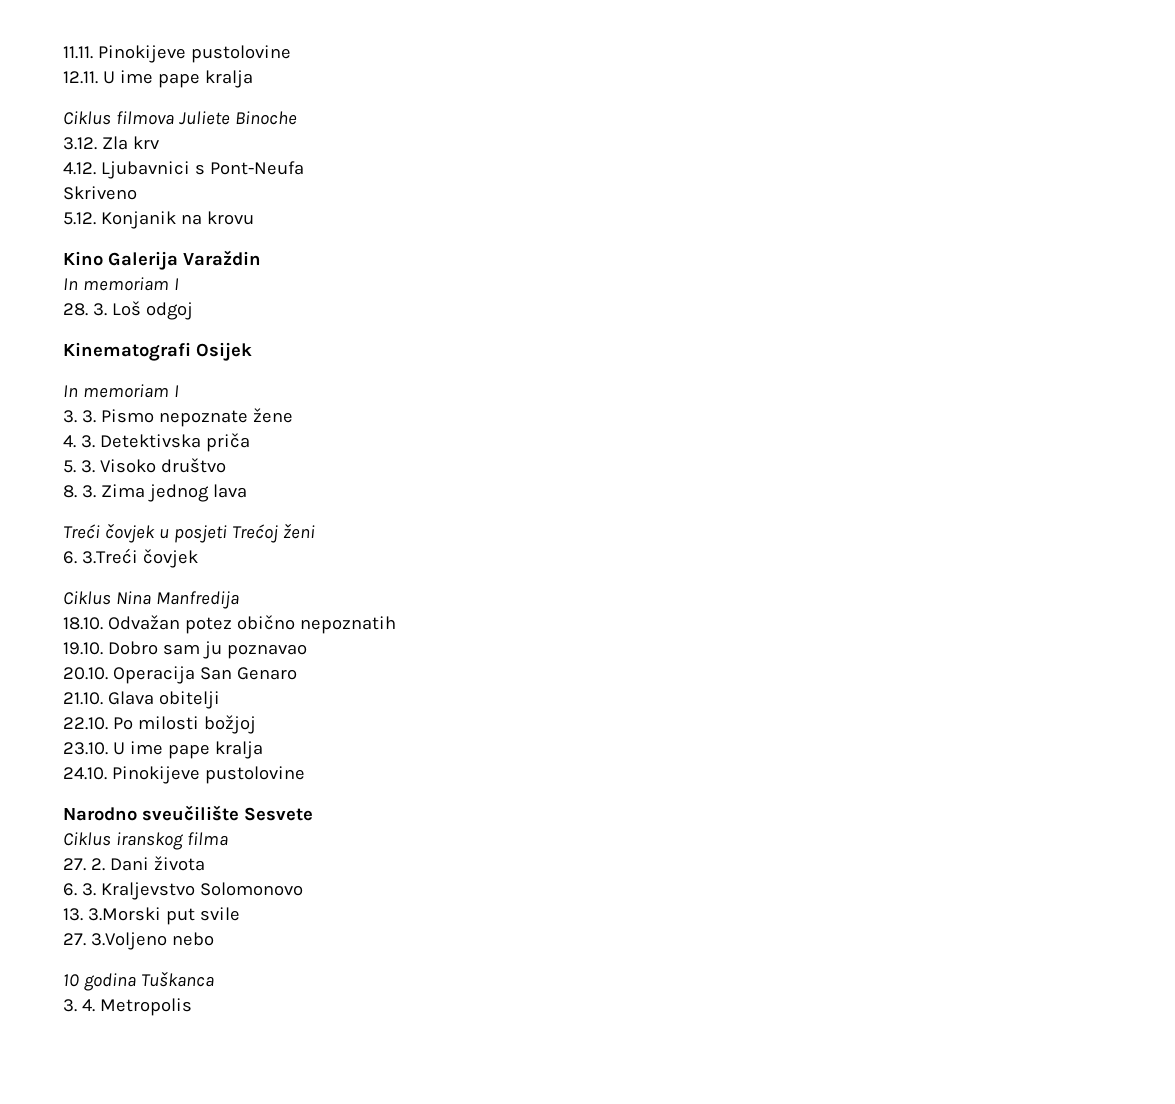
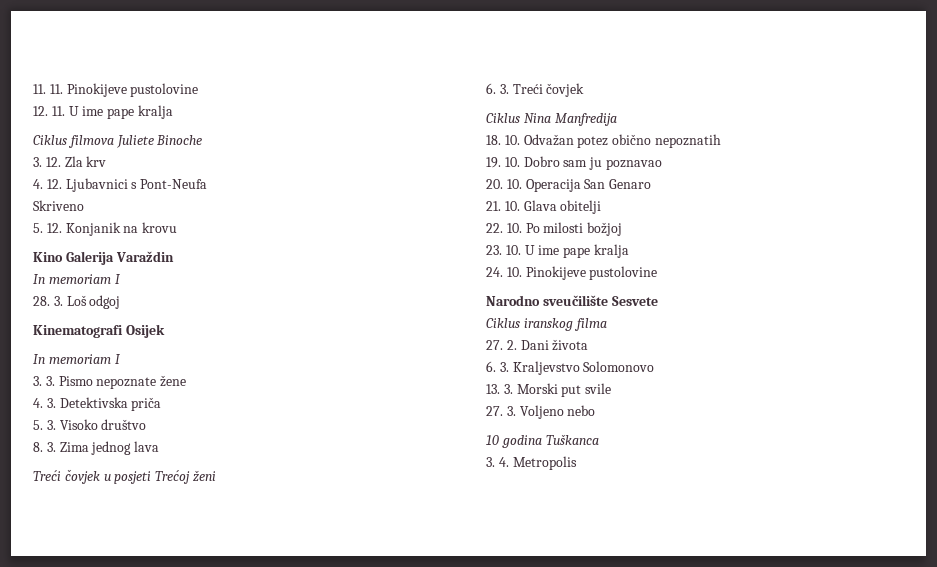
[63,45,291,63] [63,71,98,84] 11.11. Pinokijeve pustolovine // 12.11. -> [33,83,199,97] [33,106,65,116] 11. 11. Pinokijeve pustolovine // 12. 11.
[63,137,97,150] 3.12. -> [33,157,61,167] 3. 12.
[63,162,96,175] 4.12. -> [33,179,62,189] 4. 12.
[63,212,96,225] 5.12. -> [33,223,62,233] 5. 12.
[81,548,138,564] 3.Treći -> [499,84,543,94] 3. Treći
[63,617,103,630] 18.10. -> [486,135,520,145] 18. 10.
[63,642,103,655] 19.10. -> [486,157,520,168] 19. 10.
[63,667,108,680] 20.10. -> [486,179,522,189] 20. 10.
[63,692,103,705] 21.10. -> [486,201,520,211] 21. 10.
[63,717,108,730] 22.10. -> [486,223,522,233] 22. 10.
[63,741,263,759] [63,767,107,780] 23.10. U ime pape kralja // 24.10. -> [486,244,629,258] [486,267,522,277] 23. 10. U ime pape kralja // 24. 10.
[87,907,161,921] 3.Morski -> [503,383,558,394] 3. Morski
[90,932,167,950] 3.Voljeno -> [506,405,564,419] 3. Voljeno

